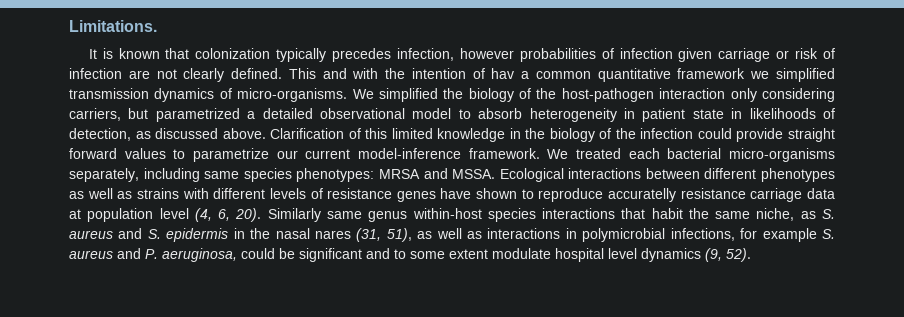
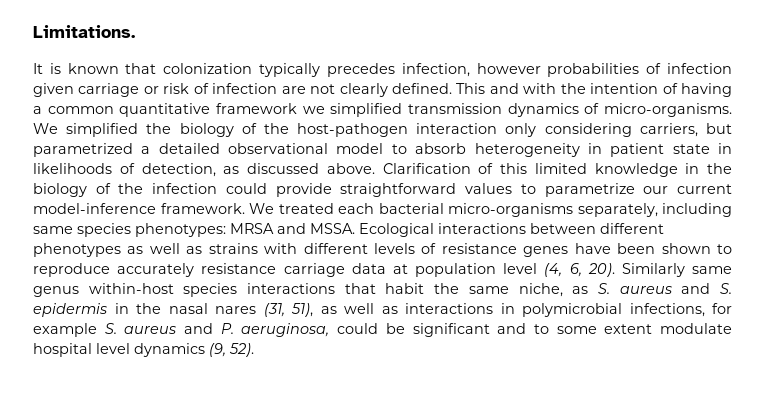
[491,68,515,79] hav -> [681,83,732,97] having
[787,128,835,142] [69,148,117,159] straight forward -> [340,183,457,197] straightforward
(472, 193) none -> [617,243,656,254] been
[608,188,677,202] accuratelly -> [117,263,195,277] accurately

